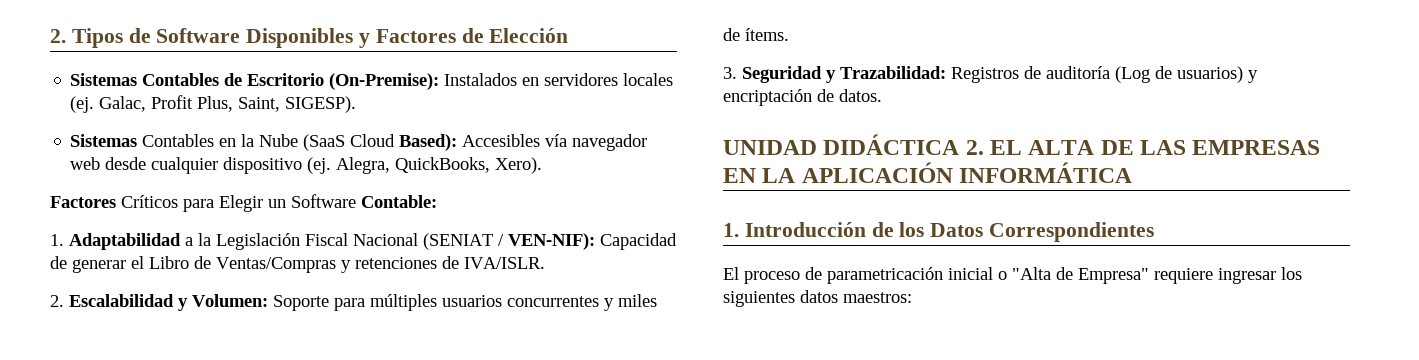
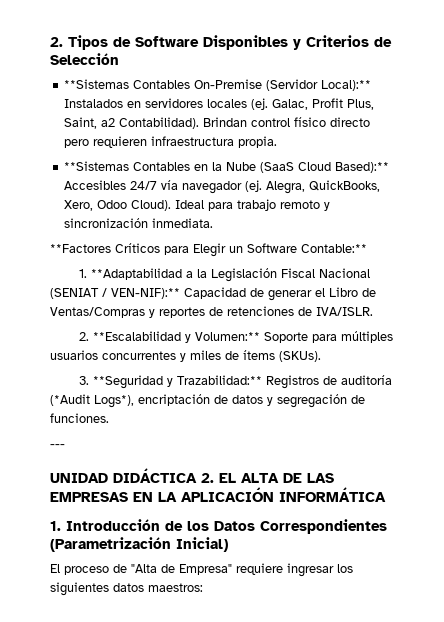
[375,28,569,43] [70,73,440,90] Factores de Elección // Sistemas Contables de Escritorio (On-Premise): -> [306,35,392,47] [50,53,119,65] [64,79,372,91] Criterios de Selección // **Sistemas Contables On-Premise (Servidor Local):**
[285,96,357,113] [70,134,138,147] SIGESP). // Sistemas -> [101,117,371,129] [64,136,278,148] [64,161,130,171] a2 Contabilidad). Brindan control físico directo pero requieren infraestructura propia. // **Sistemas
[399,134,648,151] [70,157,543,174] [50,196,116,208] Based): Accesibles vía navegador web desde cualquier dispositivo (ej. Alegra, QuickBooks, Xero). // Factores -> [335,162,390,173] [64,180,381,194] [64,199,331,211] [64,218,214,228] [50,244,111,253] Based):** Accesibles 24/7 vía navegador (ej. Alegra, QuickBooks, Xero, Odoo Cloud). Ideal para trabajo remoto y sincronización inmediata. // **Factores
[361,195,437,208] [50,233,181,250] Contable: // 1. Adaptabilidad -> [301,244,367,253] [78,268,182,280] Contable:** // 1. **Adaptabilidad
[508,233,595,250] VEN-NIF): -> [111,288,180,299] VEN-NIF):**
(351, 266) none -> [159,307,223,318] reportes de
[69,294,268,311] Escalabilidad y Volumen: -> [92,331,260,343] **Escalabilidad y Volumen:**
[745,28,789,41] ítems. -> [243,350,321,362] ítems (SKUs).
[742,66,1258,83] [723,89,882,106] Seguridad y Trazabilidad: Registros de auditoría (Log de usuarios) y encriptación de datos. -> [92,375,392,389] [50,394,365,408] [50,413,109,423] [50,444,65,448] **Seguridad y Trazabilidad:** Registros de auditoría (*Audit Logs*), encriptación de datos y segregación de funciones. // ---
(1155, 232) none -> [50,537,228,552] (Parametrización Inicial)
[827,267,1007,284] parametricación inicial o -> (127, 568) none

